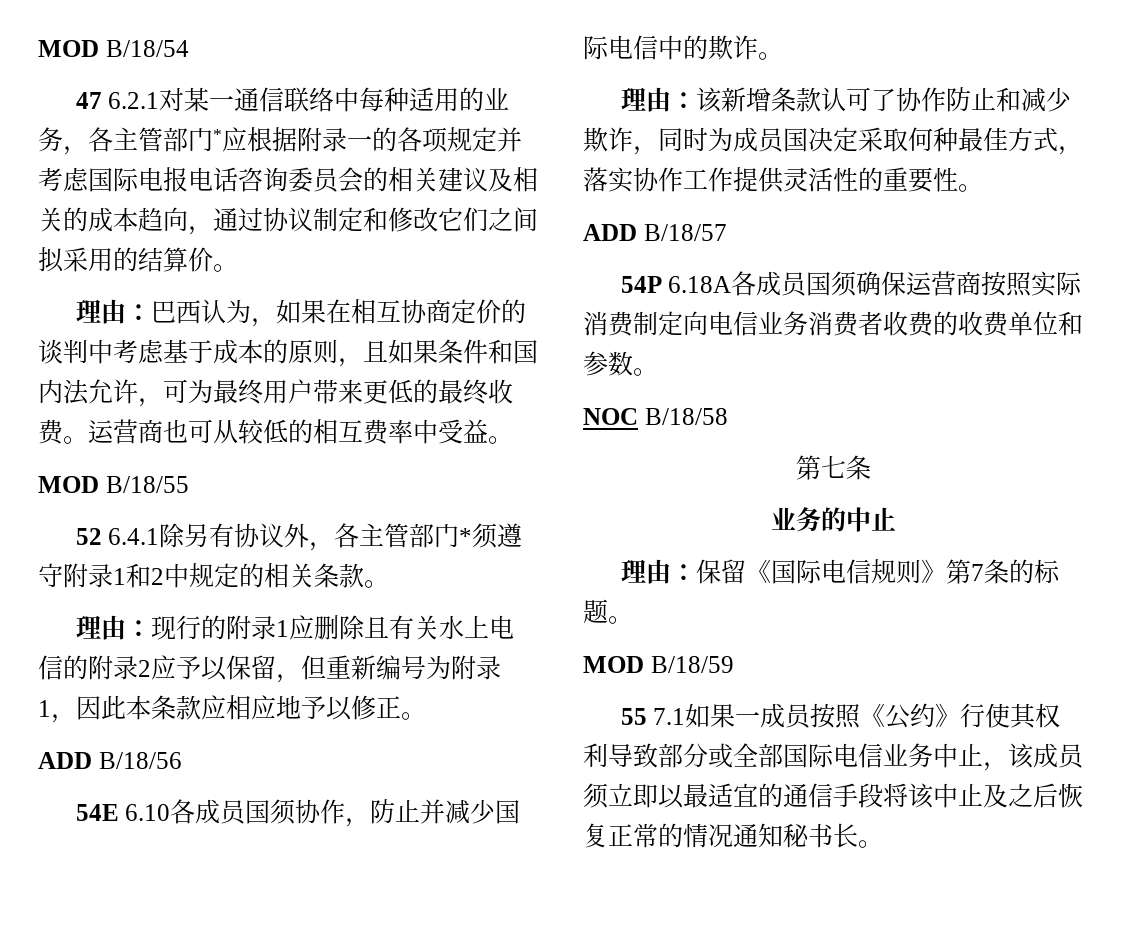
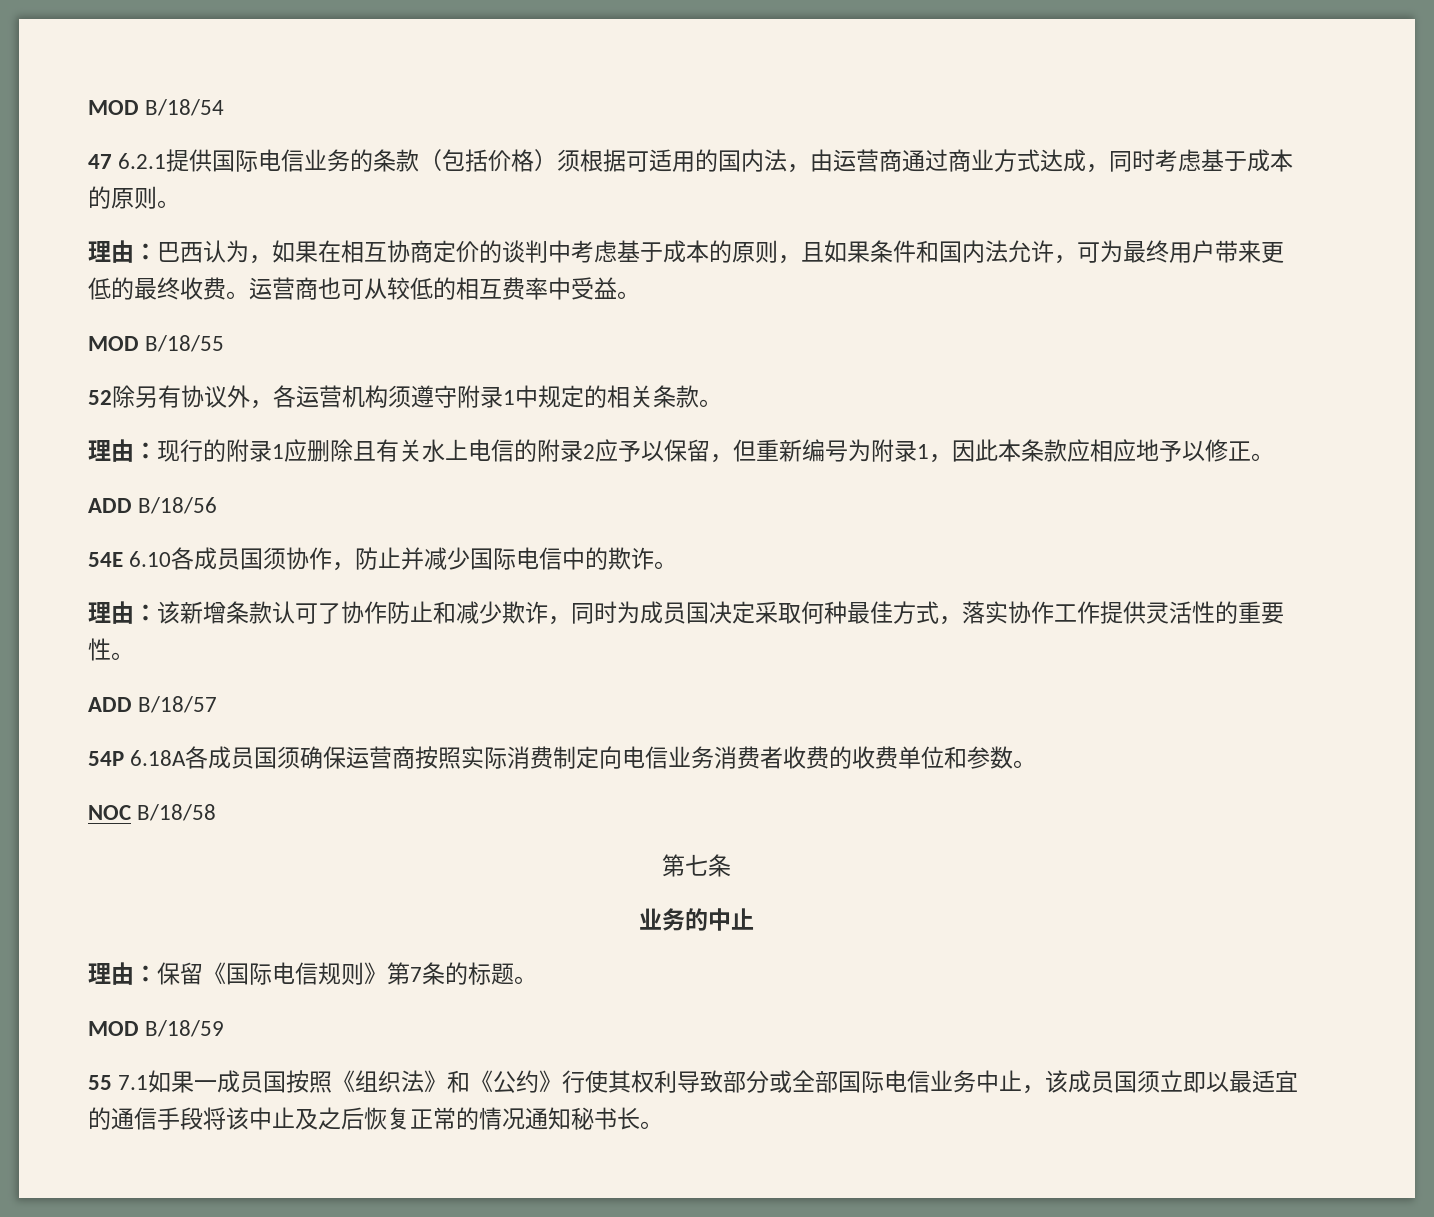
[159,87,510,112] [38,127,522,155] [38,167,538,193] [38,207,538,235] [38,247,213,273] 对某一通信联络中每种适用的业务，各主管部门*应根据附录一的各项规定并考虑国际电报电话咨询委员会的相关建议及相关的成本趋向，通过协议制定和修改它们之间拟采用的结算价 -> [166,149,1294,173] [88,186,157,209] 提供国际电信业务的条款（包括价格）须根据可适用的国内法，由运营商通过商业方式达成，同时考虑基于成本的原则
[108,528,160,545] 6.4.1 -> (112, 397) none
[359,523,473,548] 主管部门* -> [296,385,388,408] 运营机构
[126,563,164,588] 和2 -> (515, 397) none
[810,703,862,729] 按照 -> [263,1070,471,1093] 国按照《组织法》和
(1085, 756) none -> [1114,1071,1138,1093] 国

